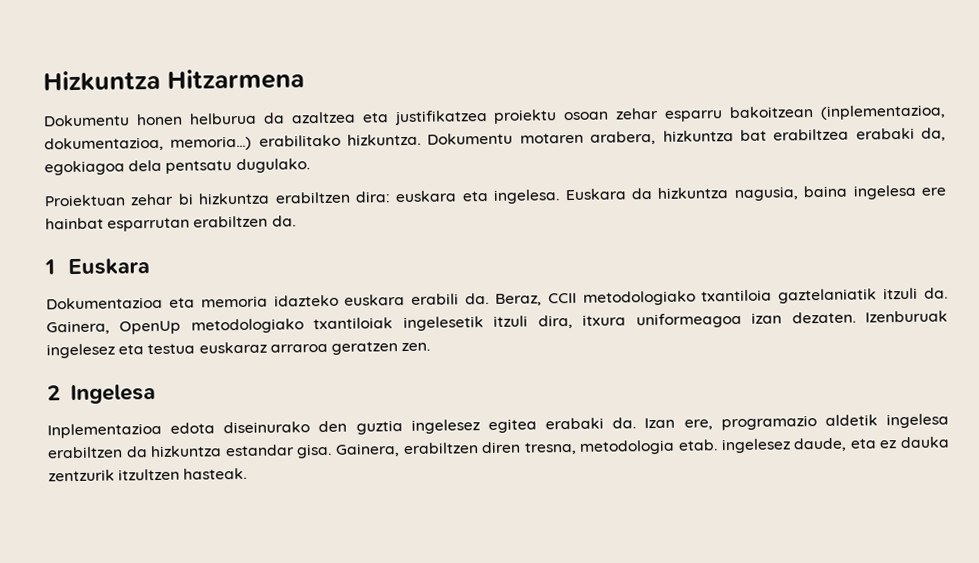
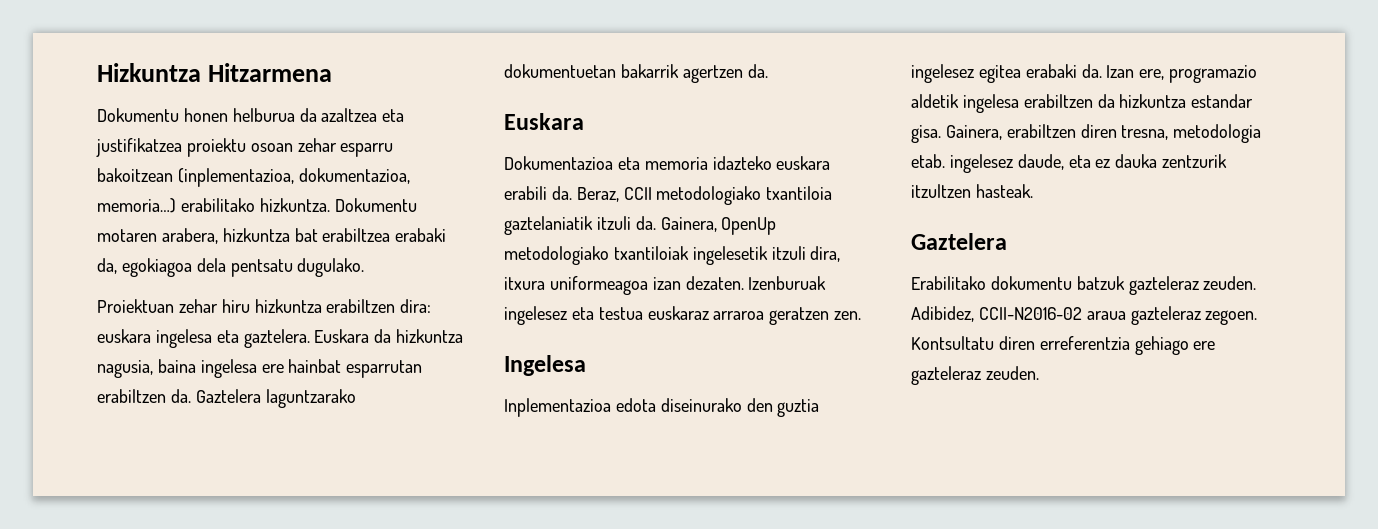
[177,193,194,205] bi -> [221,299,250,313] hiru
[461,189,561,204] eta ingelesa. -> [155,329,310,348] ingelesa eta gaztelera.
[44,259,55,275] // 1 -> [195,389,356,408] [504,64,768,83] Gaztelera laguntzarako dokumentuetan bakarrik agertzen da. //
[47,385,61,401] 2 -> (862, 315) none
(248, 473) none -> [911,233,1007,250] [911,276,1257,295] [911,306,1258,325] [911,336,1216,355] [911,366,1039,385] // Gaztelera // Erabilitako dokumentu batzuk gazteleraz zeuden. Adibidez, CCII-N2016-02 araua gazteleraz zegoen. Kontsultatu diren erreferentzia gehiago ere gazteleraz zeuden.

